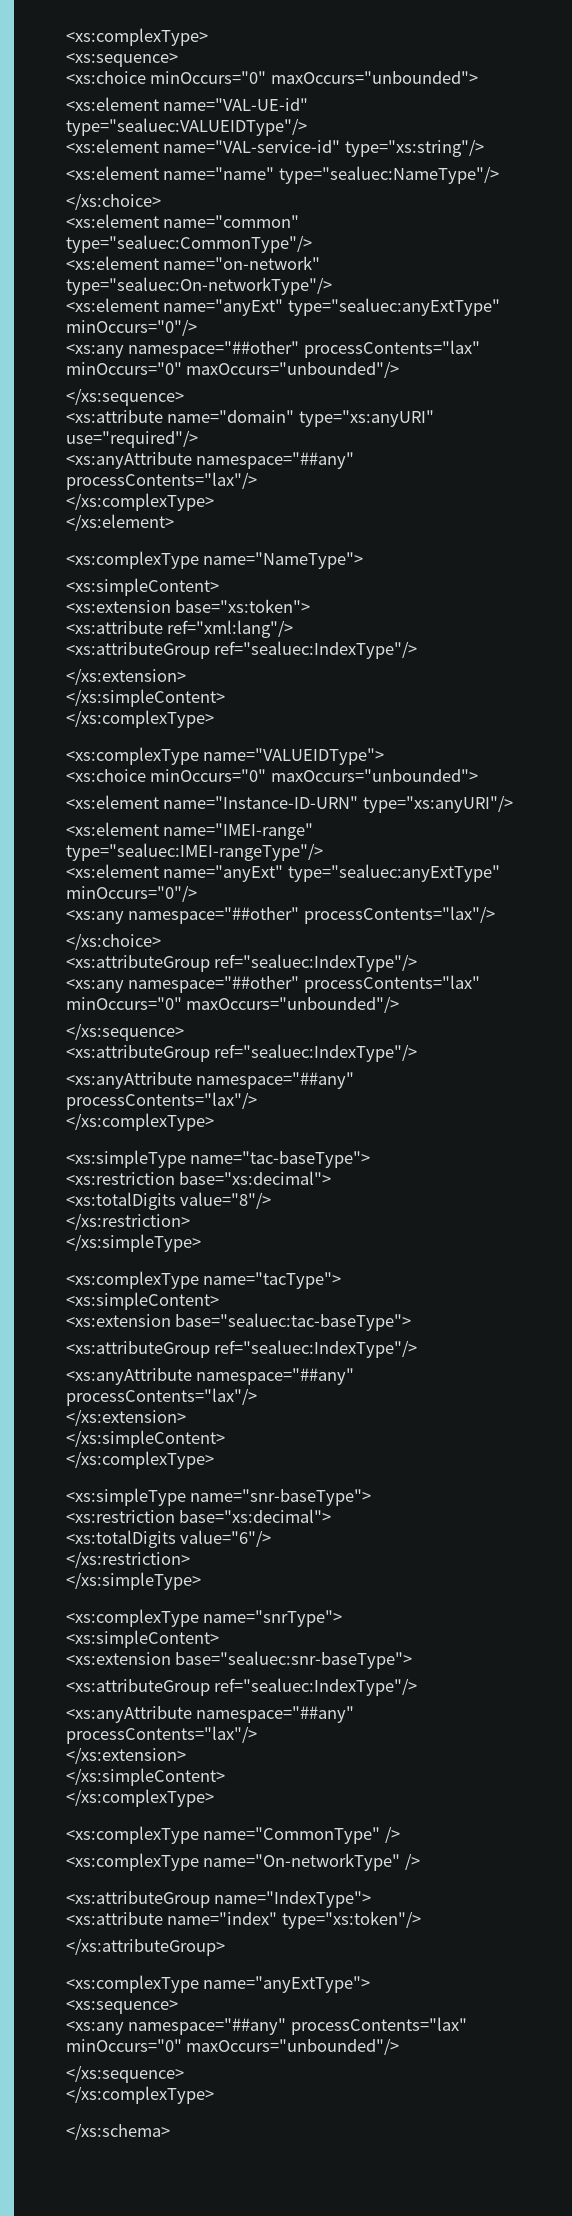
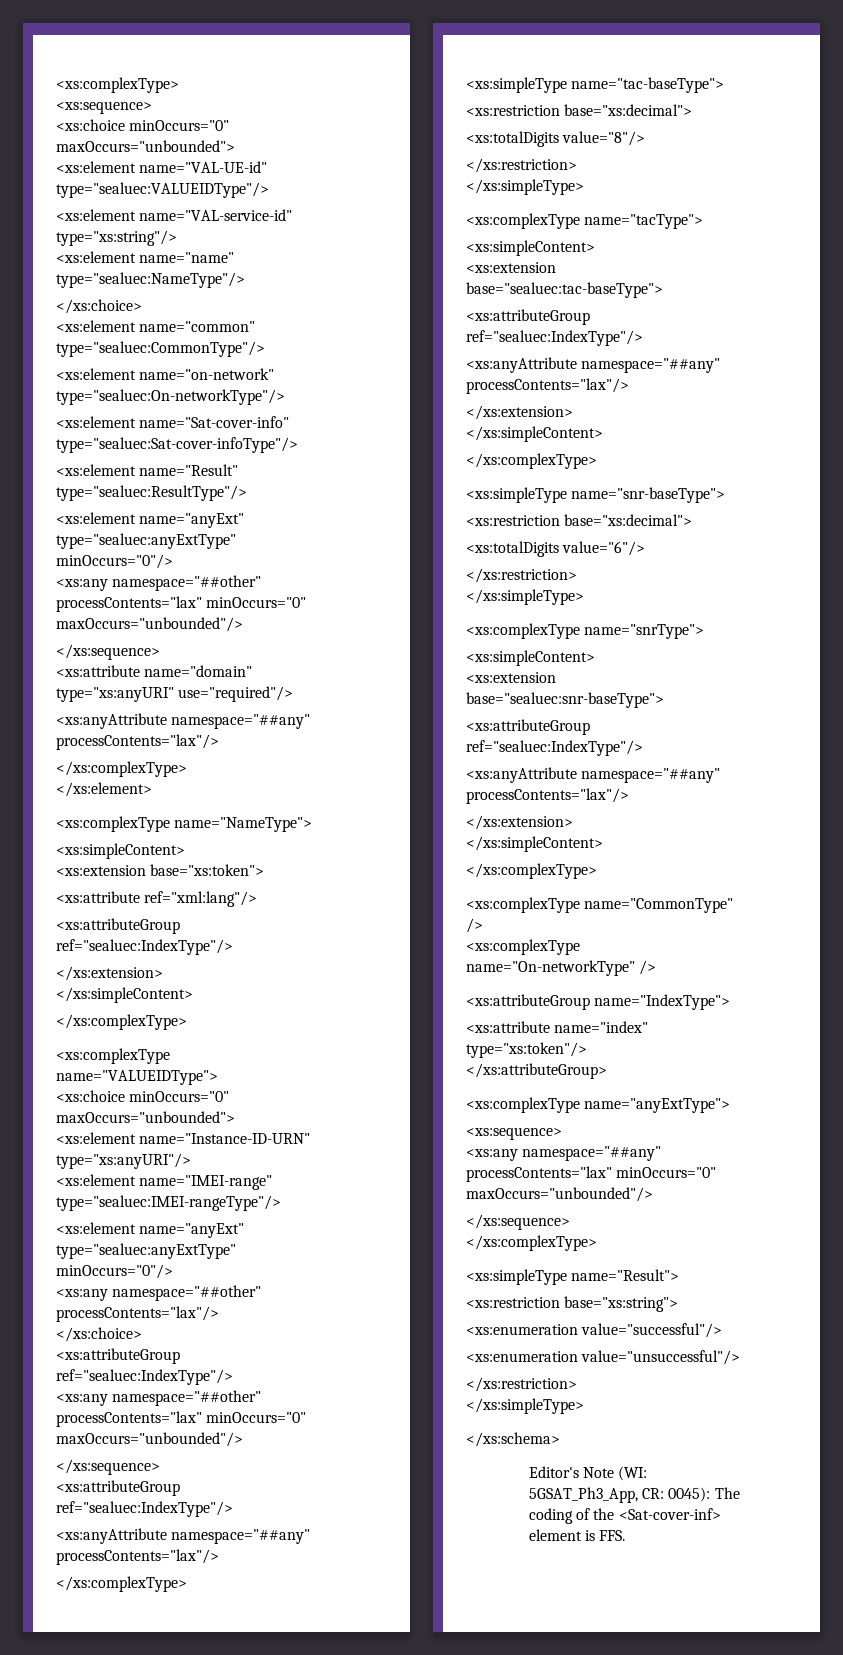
(332, 286) none -> [56,416,290,428] [56,437,298,453] [56,464,239,476] [56,485,247,501] // <xs:element name="Sat-cover-info" type="sealuec:Sat-cover-infoType"/> // <xs:element name="Result" type="sealuec:ResultType"/>
[66,2123,170,2140] </xs:schema> -> [466,1269,680,1285] [466,1296,679,1312] [466,1323,723,1338] [466,1350,741,1365] [466,1377,577,1392] [466,1398,584,1414] [466,1432,560,1447] [528,1466,648,1481] [528,1487,740,1503] [528,1508,721,1524] [528,1529,626,1541] <xs:simpleType name="Result"> // <xs:restriction base="xs:string"> // <xs:enumeration value="successful"/> // <xs:enumeration value="unsuccessful"/> // </xs:restriction> // </xs:simpleType> // </xs:schema> // Editor's Note (WI: 5GSAT_Ph3_App, CR: 0045): The coding of the <Sat-cover-inf> element is FFS.

